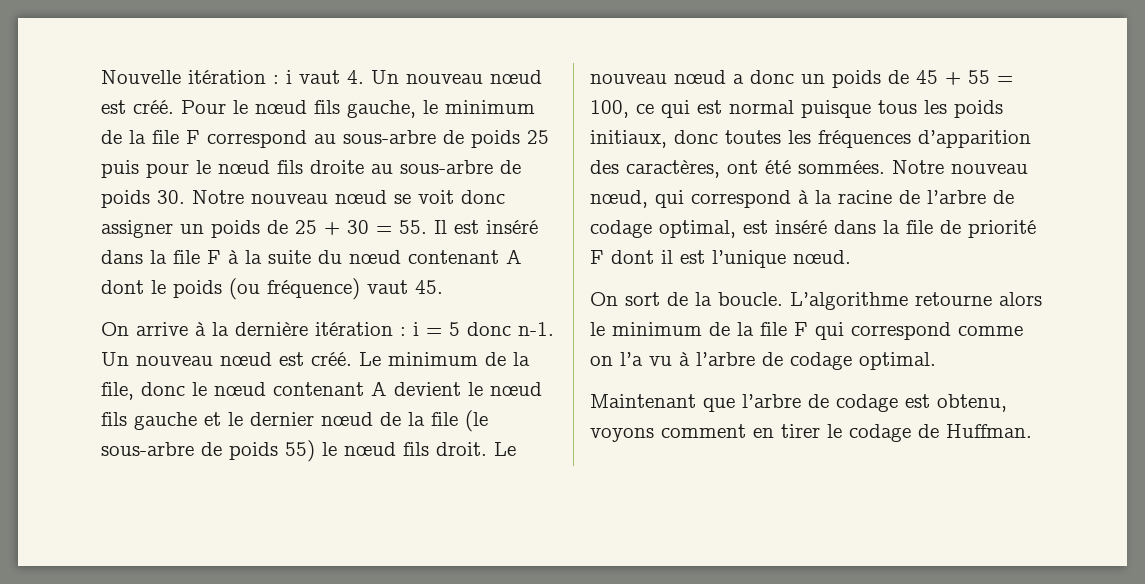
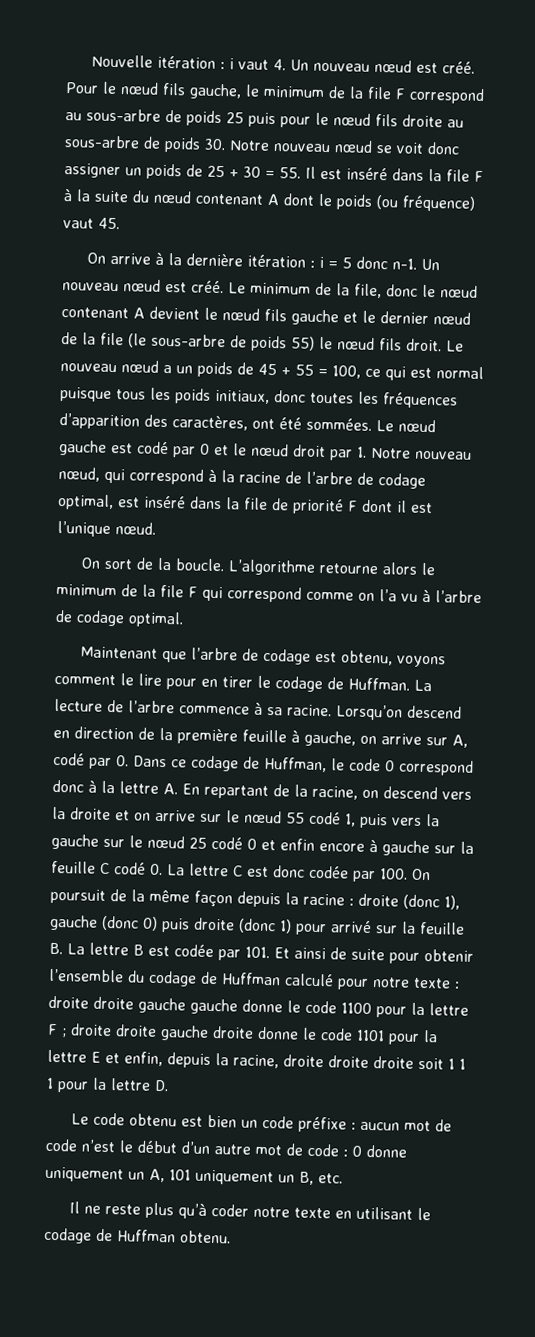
[750,70,794,84] donc -> (172, 369) none
(885, 167) none -> [376,419,436,433] [59,439,367,461] Le nœud gauche est codé par 0 et le nœud droit par 1.
(746, 431) none -> [120,673,197,690] le lire pour
(1032, 431) none -> [414,679,432,692] [54,698,462,721] [53,726,468,748] [53,752,474,776] [52,779,472,800] [52,806,440,829] [51,833,474,857] [51,860,431,883] [50,888,460,910] [49,914,465,936] [49,942,474,964] [49,968,460,990] [48,995,469,1018] [47,1023,438,1045] [47,1049,466,1070] [46,1077,169,1093] [70,1112,452,1133] [45,1138,407,1158] [45,1166,343,1186] [68,1201,431,1221] [44,1227,231,1244] La lecture de l’arbre commence à sa racine. Lorsqu’on descend en direction de la première feuille à gauche, on arrive sur A, codé par 0. Dans ce codage de Huffman, le code 0 correspond donc à la lettre A. En repartant de la racine, on descend vers la droite et on arrive sur le nœud 55 codé 1, puis vers la gauche sur le nœud 25 codé 0 et enfin encore à gauche sur la feuille C codé 0. La lettre C est donc codée par 100. On poursuit de la même façon depuis la racine : droite (donc 1), gauche (donc 0) puis droite (donc 1) pour arrivé sur la feuille B. La lettre B est codée par 101. Et ainsi de suite pour obtenir l’ensemble du codage de Huffman calculé pour notre texte : droite droite gauche gauche donne le code 1100 pour la lettre F ; droite droite gauche droite donne le code 1101 pour la lettre E et enfin, depuis la racine, droite droite droite soit 1 1 1 pour la lettre D. // Le code obtenu est bien un code préfixe : aucun mot de code n’est le début d’un autre mot de code : 0 donne uniquement un A, 101 uniquement un B, etc. // Il ne reste plus qu’à coder notre texte en utilisant le codage de Huffman obtenu.

